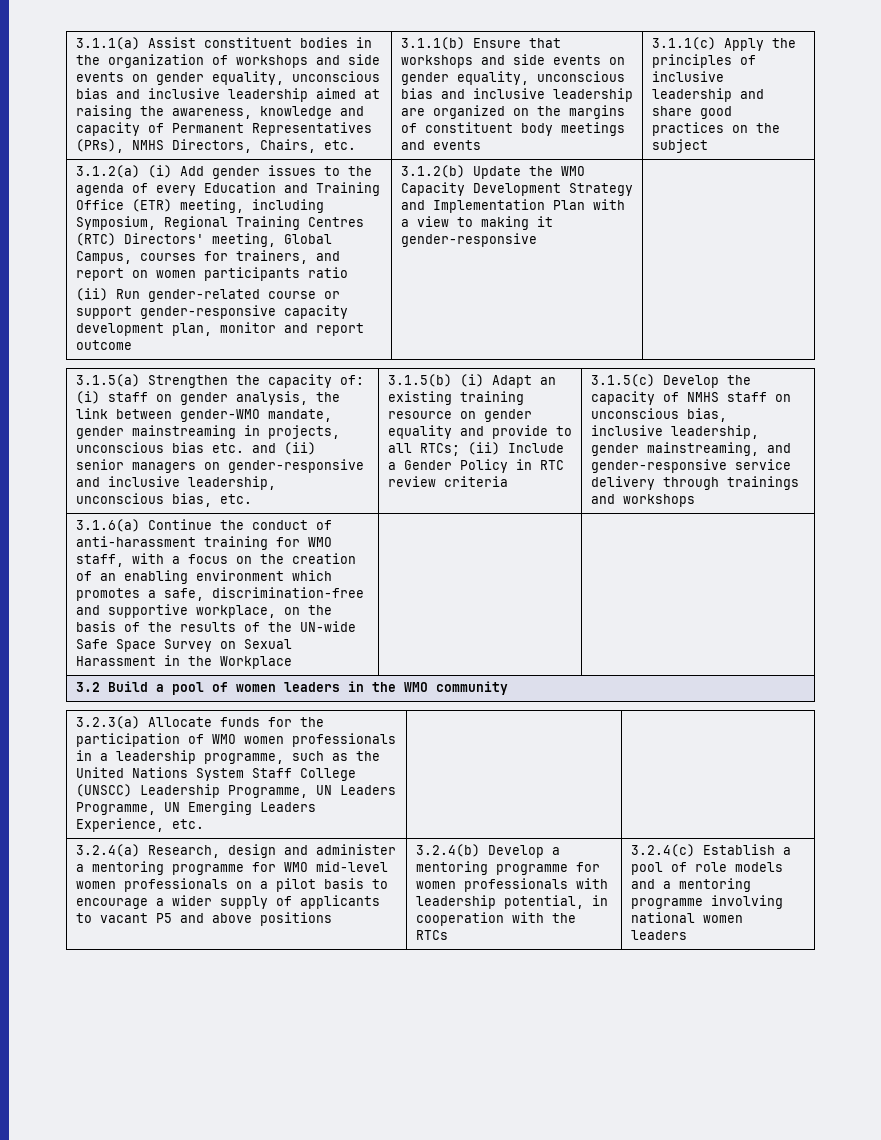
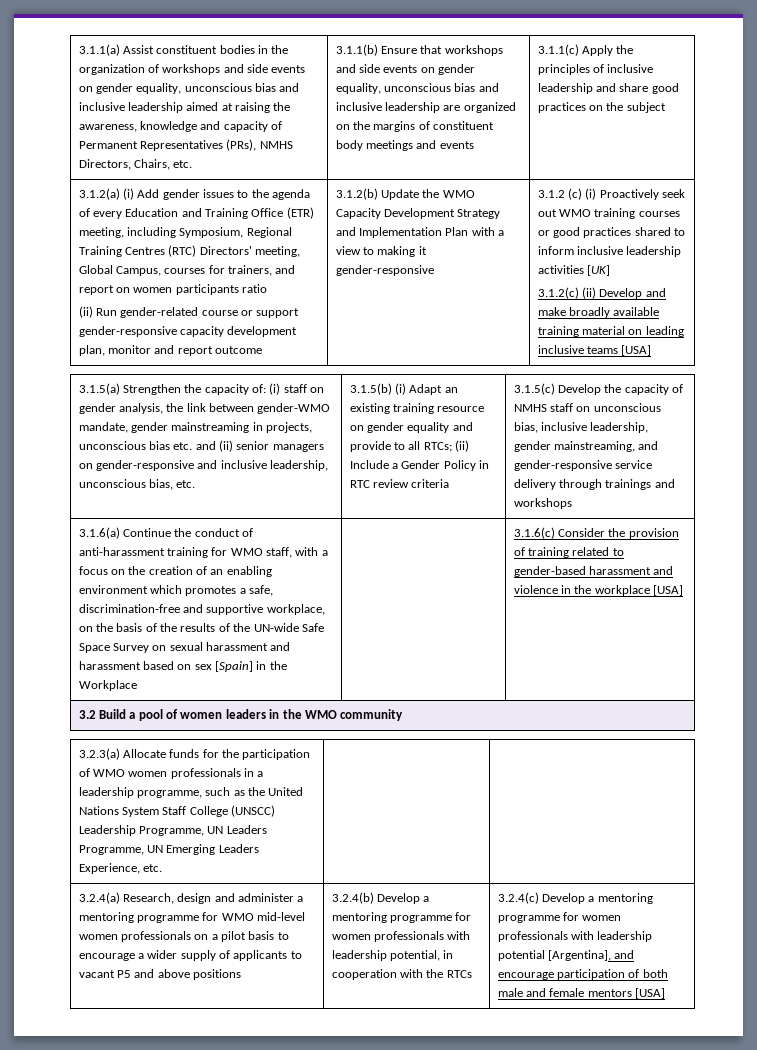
(537, 240) none -> [537,188,686,200] [537,208,680,219] [537,227,686,238] [537,246,682,257] [537,265,610,276] [537,287,666,299] [537,307,660,318] [537,326,684,337] [537,345,652,356] 3.1.2 (c) (i) Proactively seek out WMO training courses or good practices shared to inform inclusive leadership activities [UK] // 3.1.2(c) (ii) Develop and make broadly available training material on leading inclusive teams [USA]
[243,639,292,649] [75,655,292,669] Sexual Harassment in the Workplace | | -> [169,642,291,651] [78,661,287,672] [78,680,137,691] [513,527,679,539] [513,547,624,558] [513,566,674,577] [513,585,684,596] sexual harassment and harassment based on sex [Spain] in the Workplace | | 3.1.6(c) Consider the provision of training related to gender-based harassment and violence in the workplace [USA]
[702,844,791,855] [630,862,783,875] [630,878,751,892] [630,895,783,909] [630,912,743,923] [630,930,687,940] Establish a pool of role models and a mentoring programme involving national women leaders -> [541,893,653,904] [497,912,622,923] [497,931,653,942] [497,950,635,961] [497,969,668,980] [497,988,666,999] Develop a mentoring programme for women professionals with leadership potential [Argentina], and encourage participation of both male and female mentors [USA]

